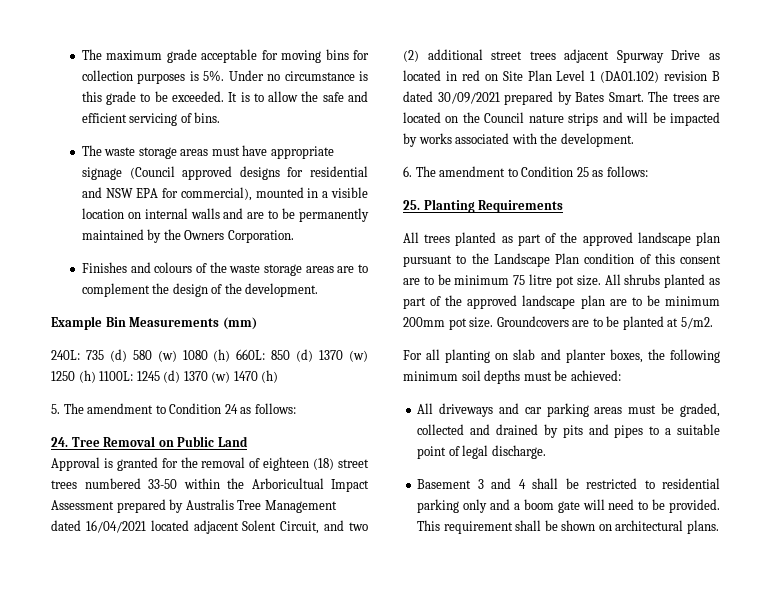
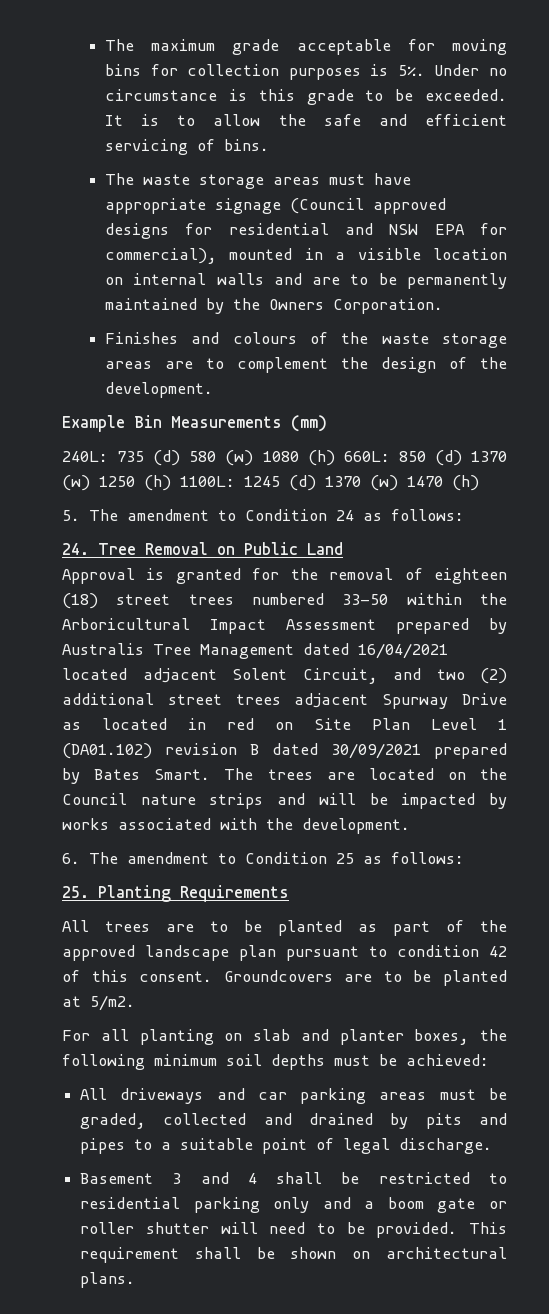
[251,478,324,489] Arboricultual -> [62,618,190,630] Arboricultural
(451, 238) none -> [166,920,262,932] are to be
[471,253,721,267] [403,274,720,288] [403,295,720,309] [403,317,494,330] the Landscape Plan condition of this consent are to be minimum 75 litre pot size. All shrubs planted as part of the approved landscape plan are to be minimum 200mm pot size. -> [397,945,507,957] [62,970,213,982] condition 42 of this consent.
(580, 507) none -> [489,1201,508,1209] [80,1222,209,1234] or roller shutter

